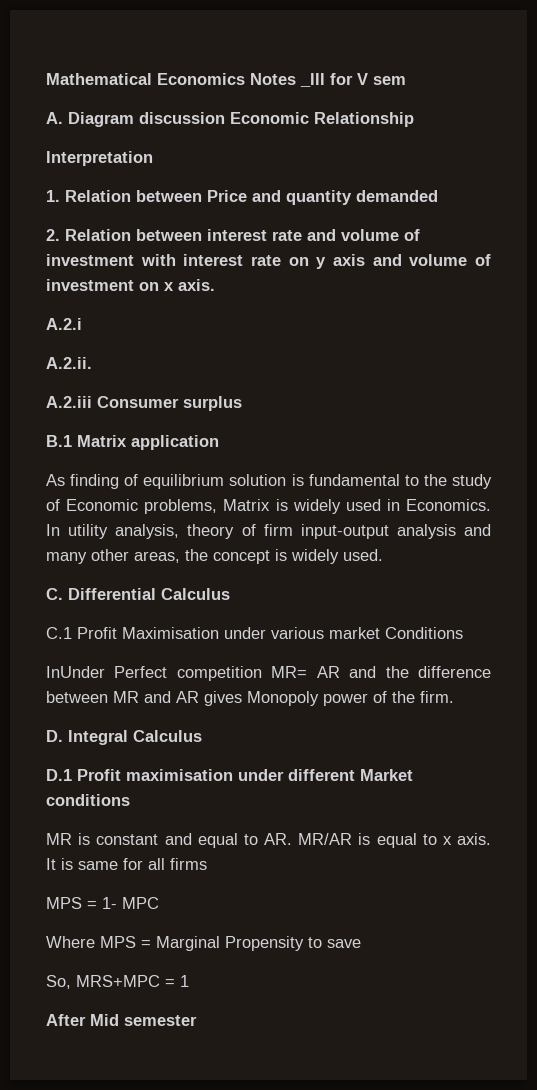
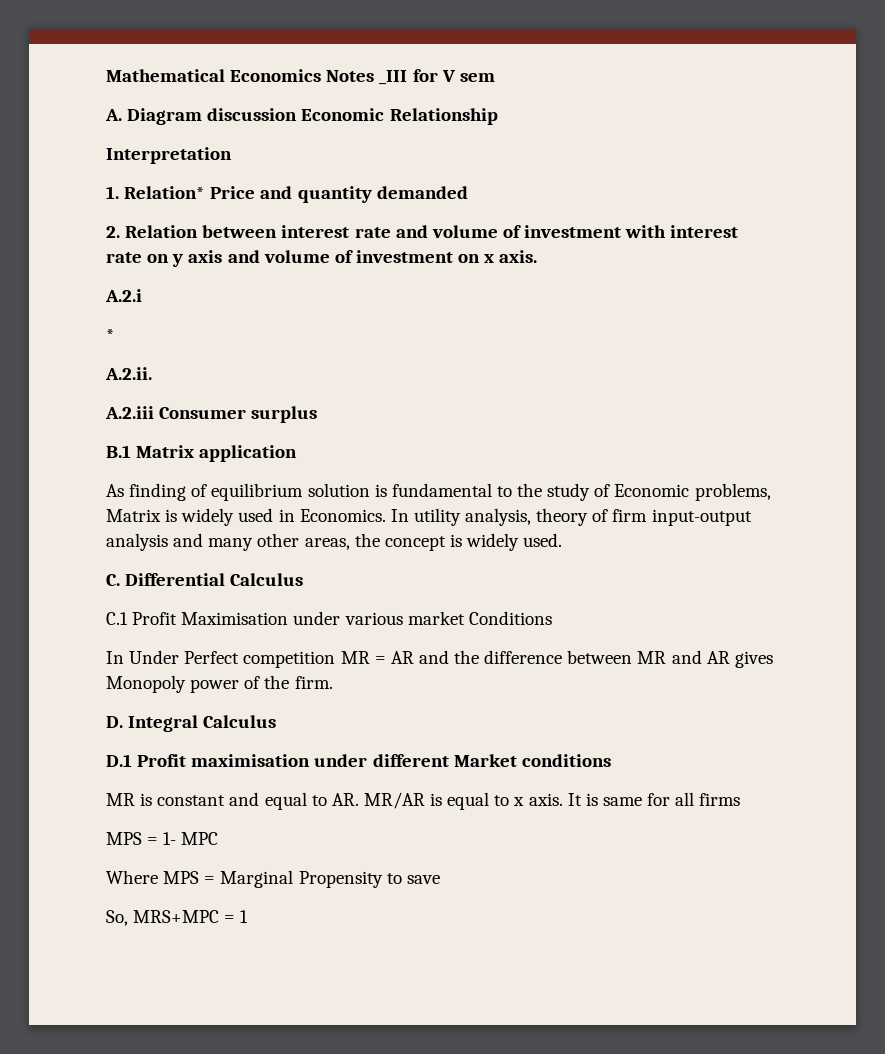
[65,190,202,202] Relation between -> [124,186,206,199] Relation*
(82, 324) none -> [106,329,115,341] // *
[46,666,308,681] InUnder Perfect competition MR= -> [106,650,386,668] In Under Perfect competition MR =
[46,1014,197,1026] // After Mid semester -> (249, 916) none

